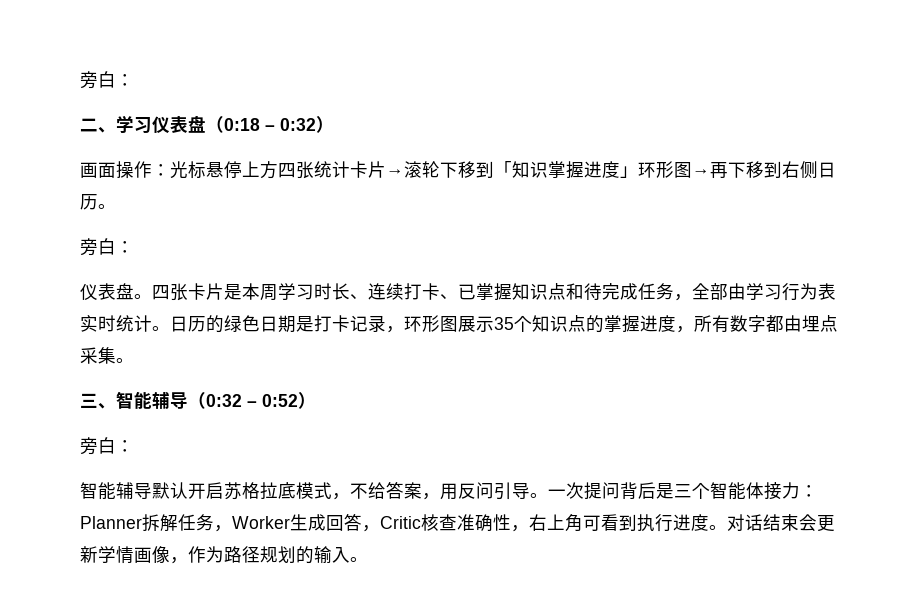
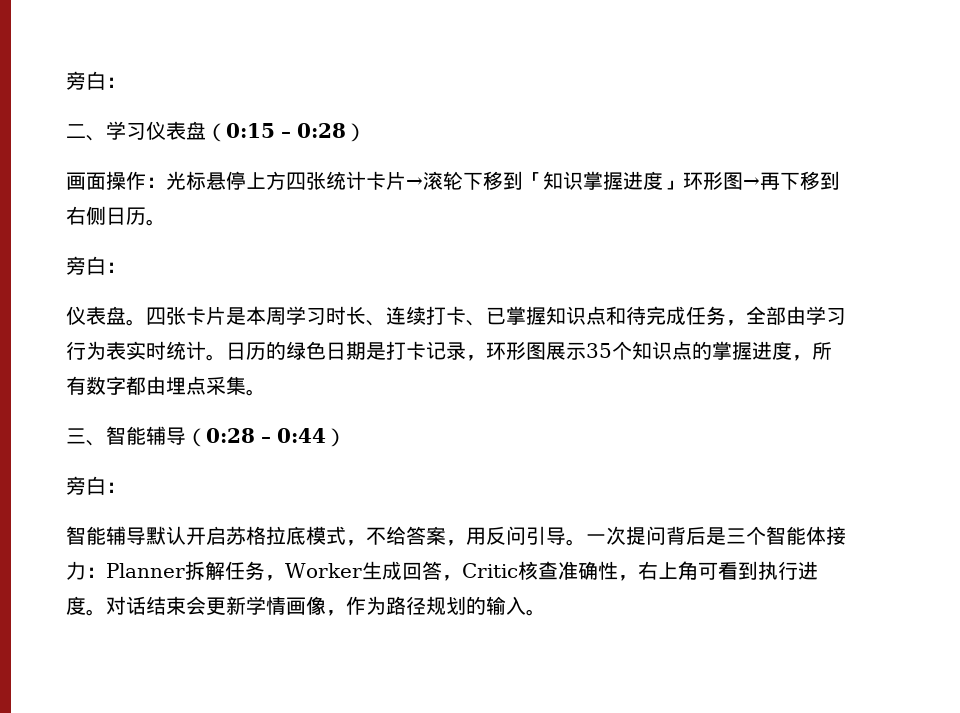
[224,118,316,131] 0:18 – 0:32 -> [226,123,346,138] 0:15 – 0:28
[206,394,298,407] 0:32 – 0:52 -> [206,428,326,443] 0:28 – 0:44

